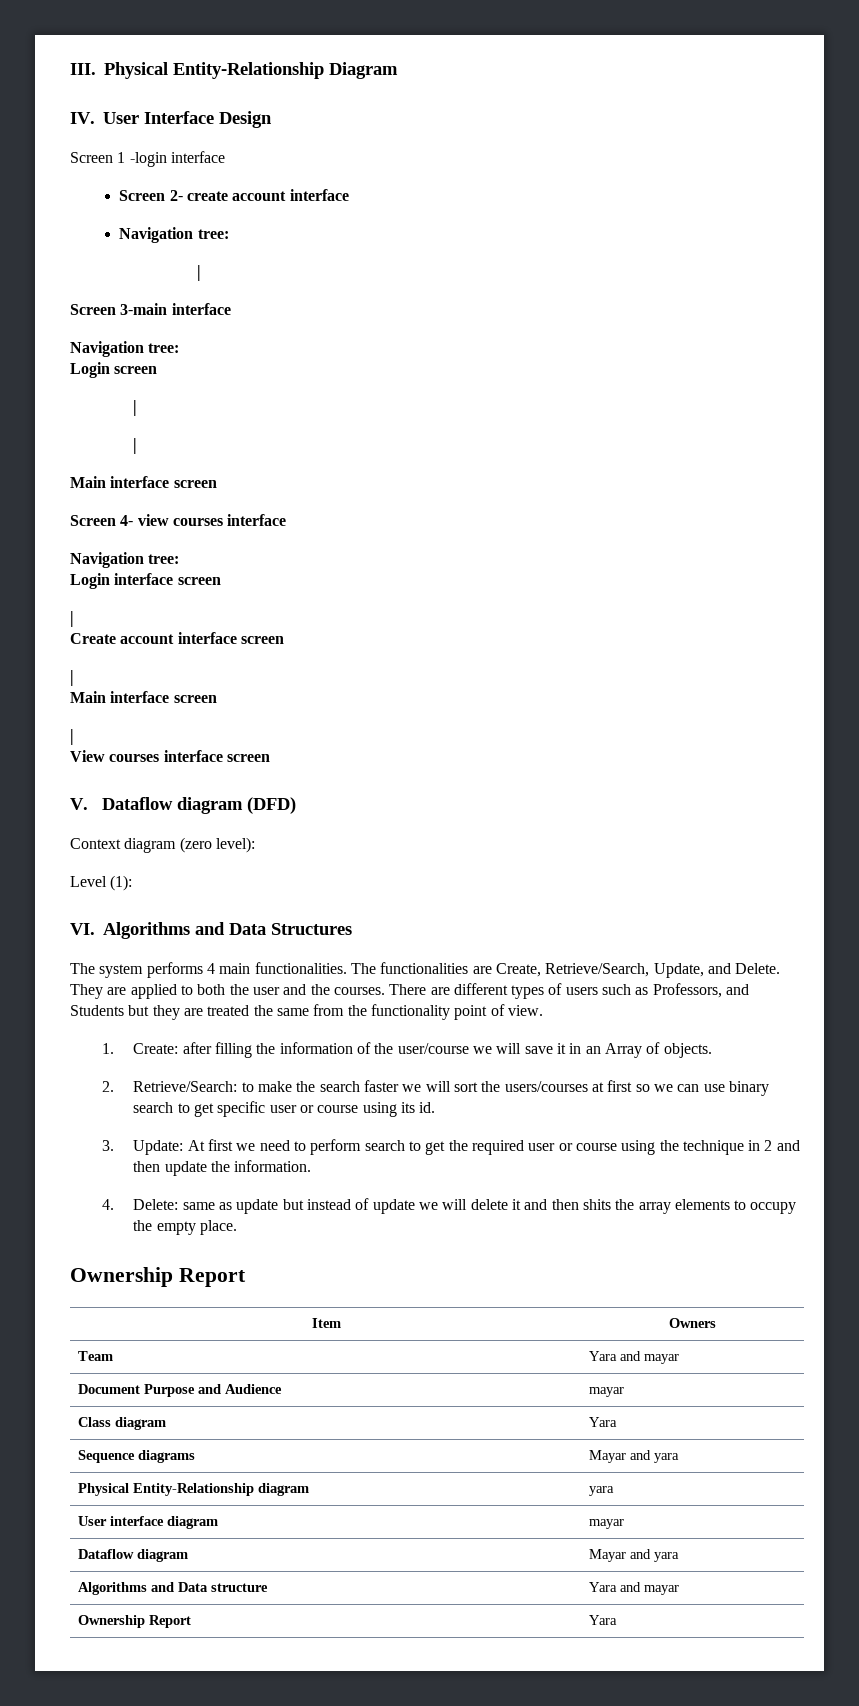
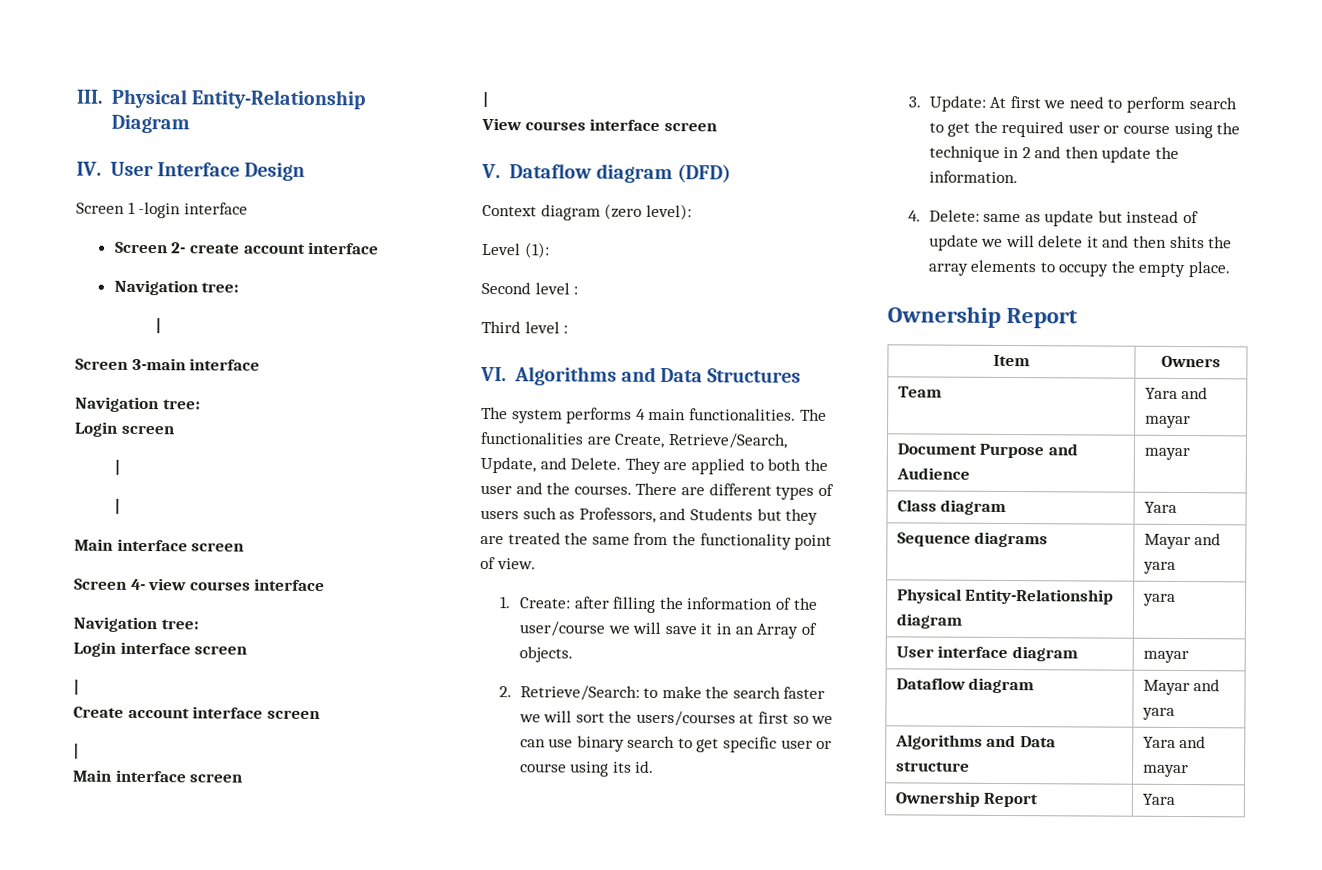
(133, 883) none -> [481,281,579,295] [481,320,569,334] // Second level : // Third level :

